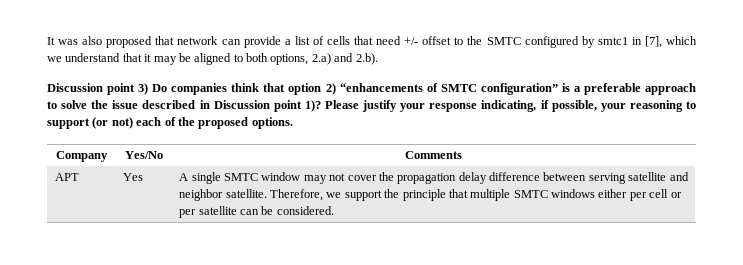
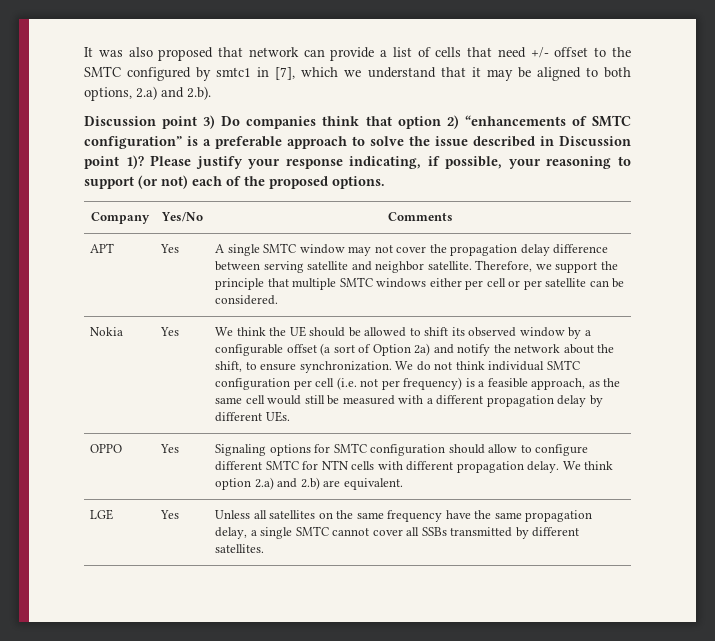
(334, 210) none -> [90,327,124,336] [160,327,180,336] [215,326,591,339] [215,343,615,356] [215,360,580,373] [215,377,621,390] [215,395,603,407] [215,411,290,422] [90,444,123,453] [160,444,180,453] [215,443,589,456] [215,460,614,473] [215,477,403,490] [90,509,114,520] [160,510,180,519] [215,510,593,522] [215,526,580,539] [215,544,265,553] // Nokia | Yes | We think the UE should be allowed to shift its observed window by a configurable offset (a sort of Option 2a) and notify the network about the shift, to ensure synchronization. We do not think individual SMTC configuration per cell (i.e. not per frequency) is a feasible approach, as the same cell would still be measured with a different propagation delay by different UEs. // OPPO | Yes | Signaling options for SMTC configuration should allow to configure different SMTC for NTN cells with different propagation delay. We think option 2.a) and 2.b) are equivalent. // LGE | Yes | Unless all satellites on the same frequency have the same propagation delay, a single SMTC cannot cover all SSBs transmitted by different satellites.

